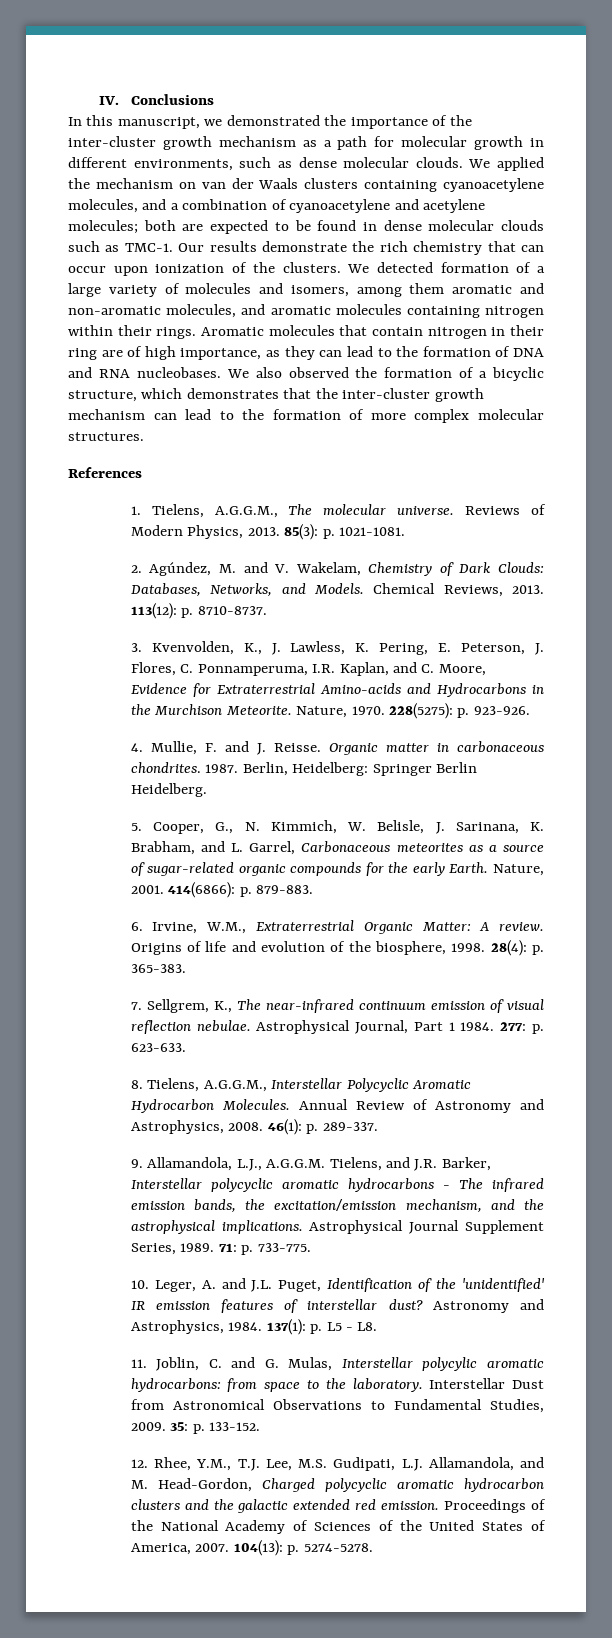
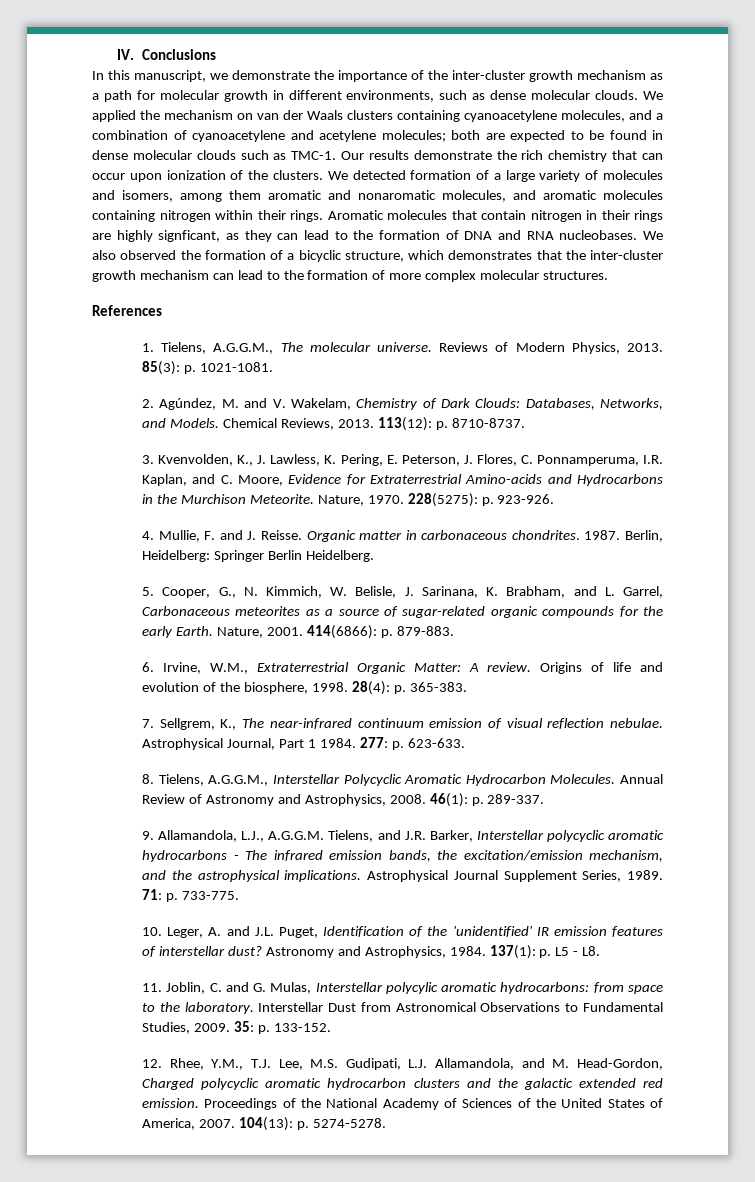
[226,115,320,126] demonstrated -> [232,70,310,80] demonstrate
[68,306,161,315] non-aromatic -> [358,190,436,200] nonaromatic
[68,346,262,360] ring are of high importance, -> [634,210,663,222] [92,230,221,242] rings are highly signficant,

